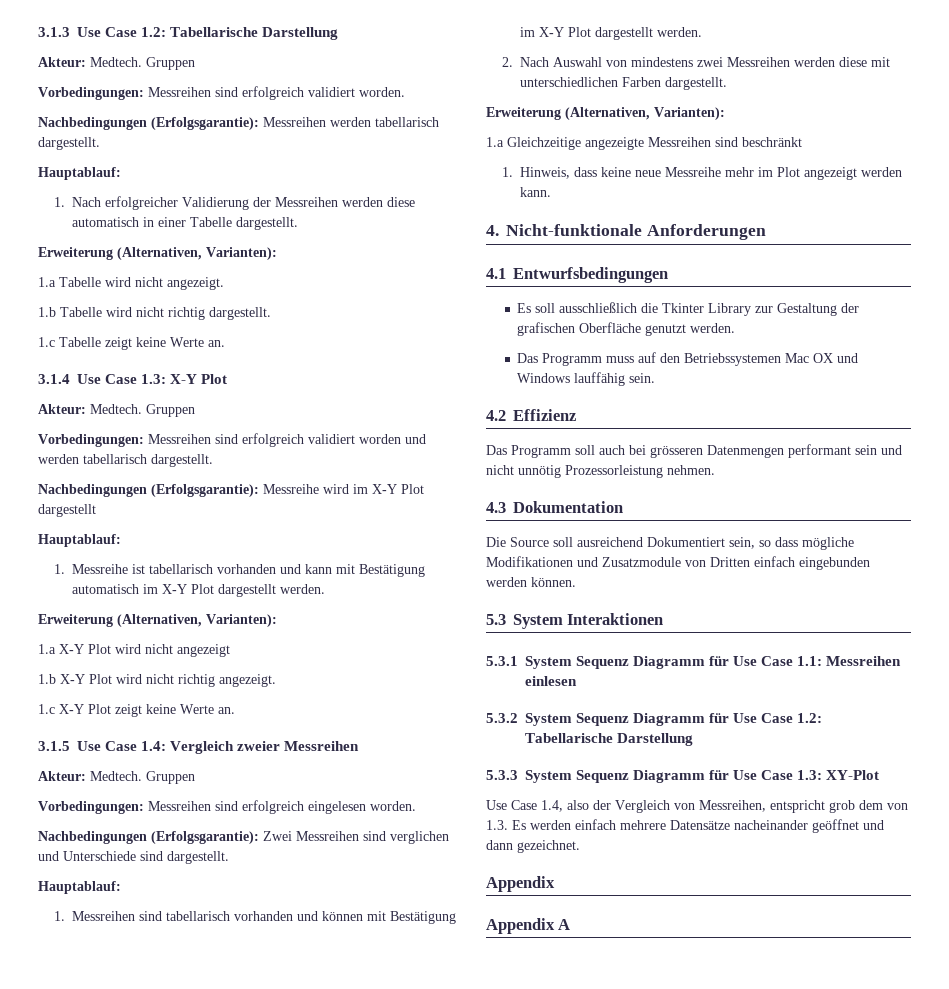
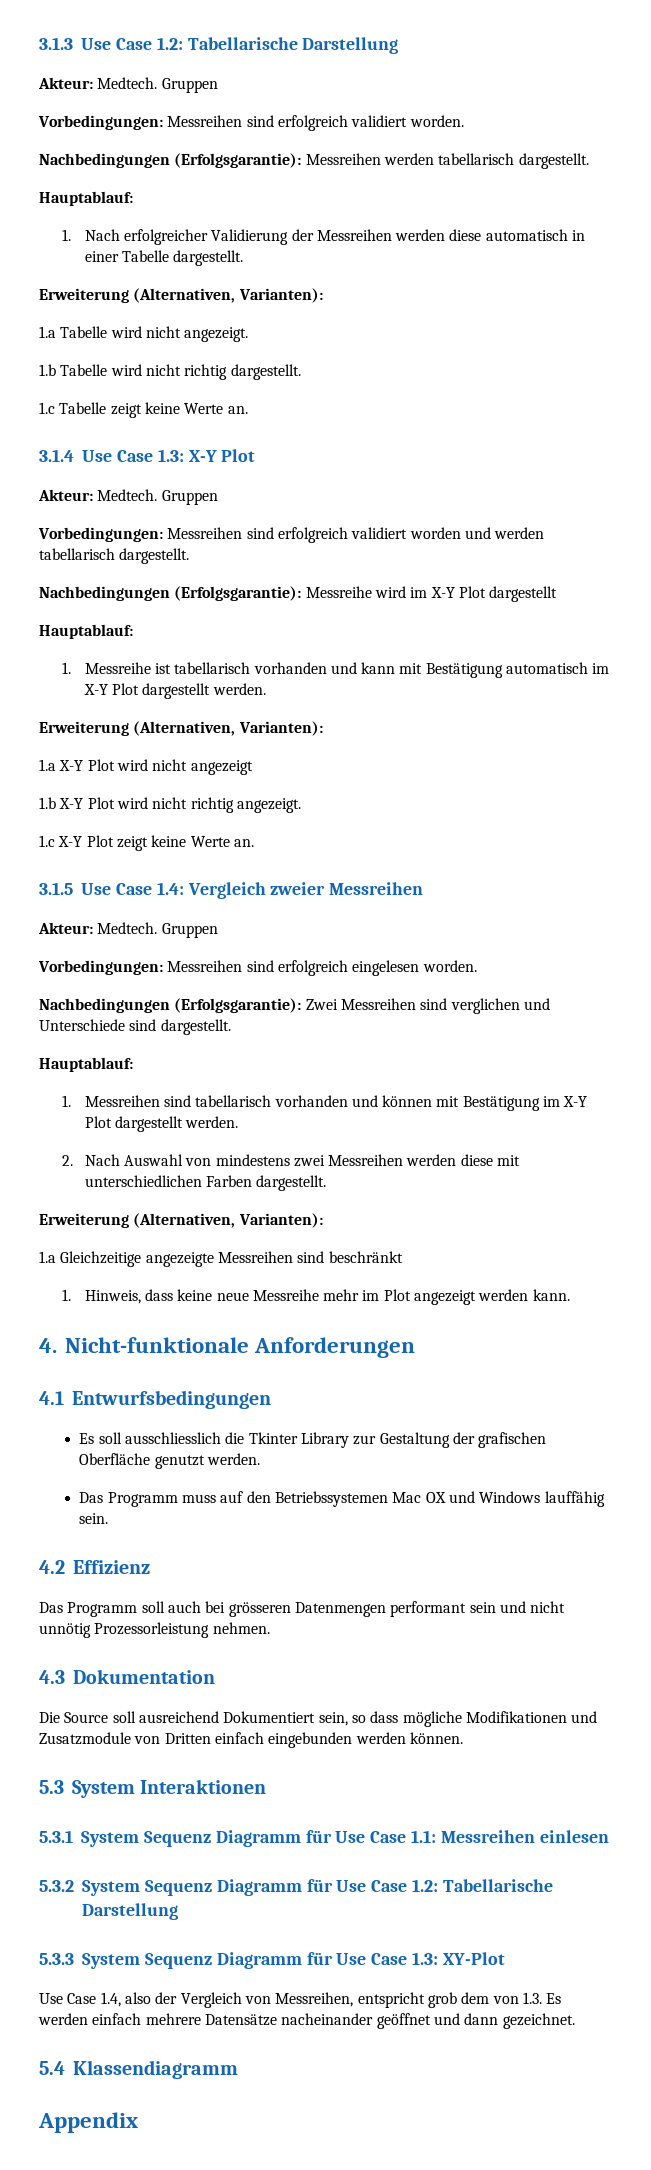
[559,302,638,313] ausschließlich -> [125,1432,222,1444] ausschliesslich
[486,876,555,892] [486,918,571,934] Appendix // Appendix A -> [39,2060,238,2079] [38,2112,138,2133] 5.4 Klassendiagramm // Appendix

